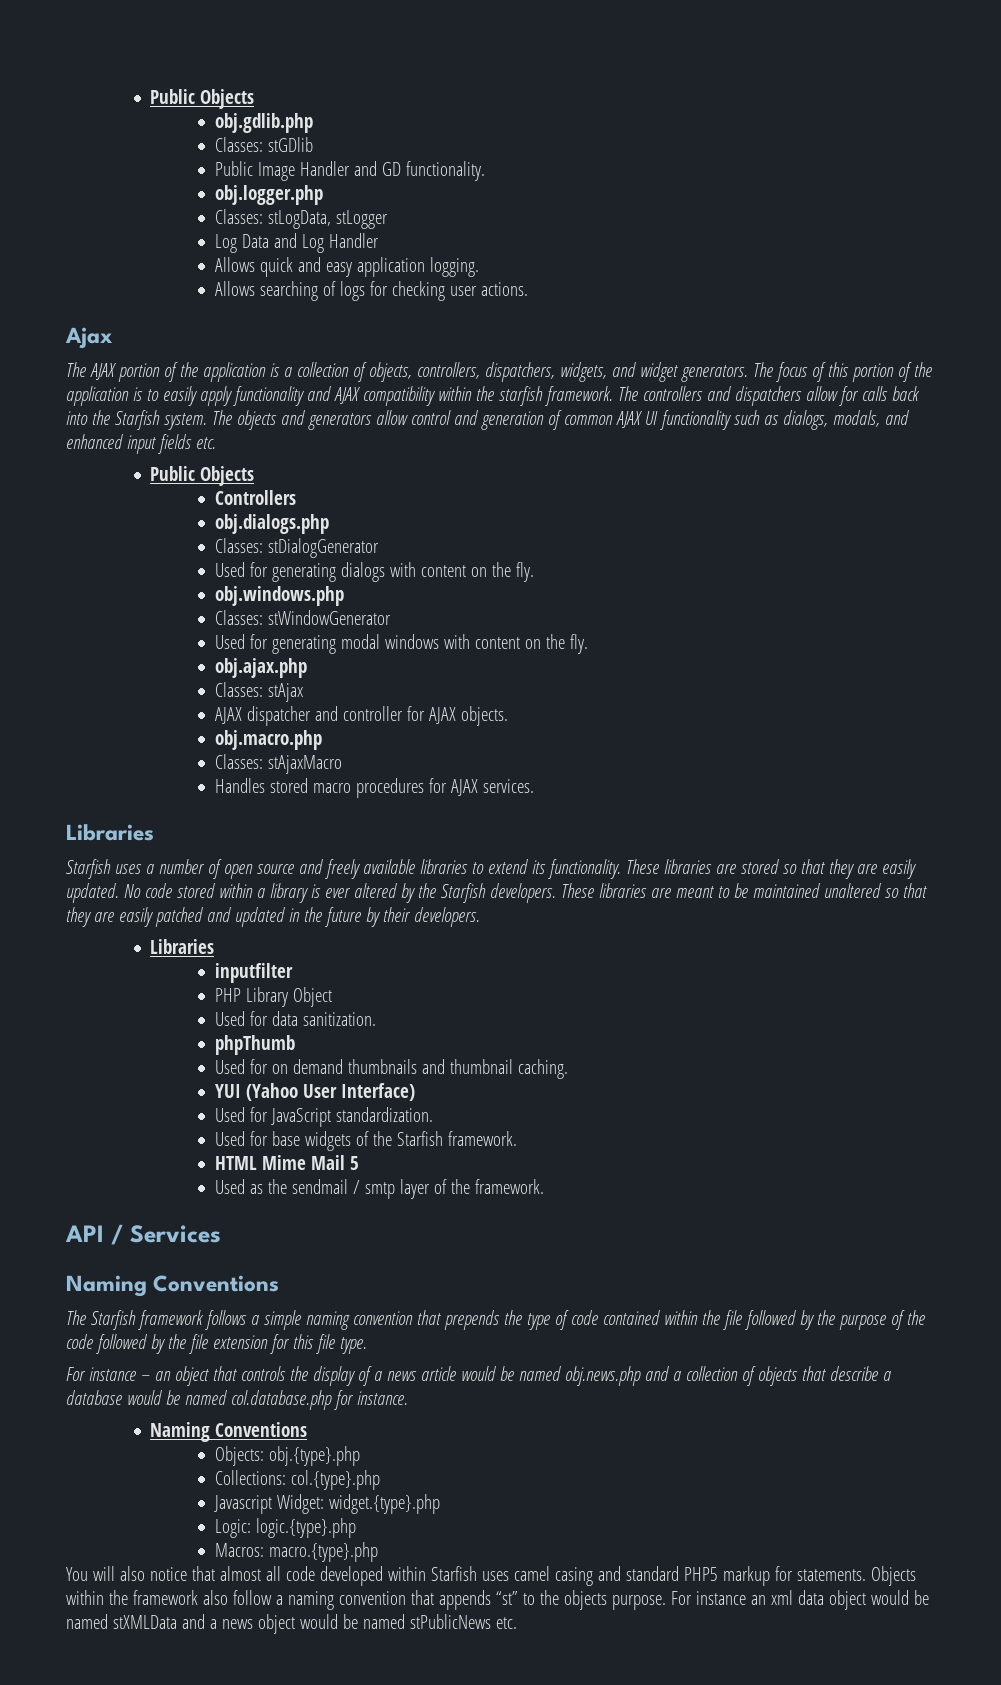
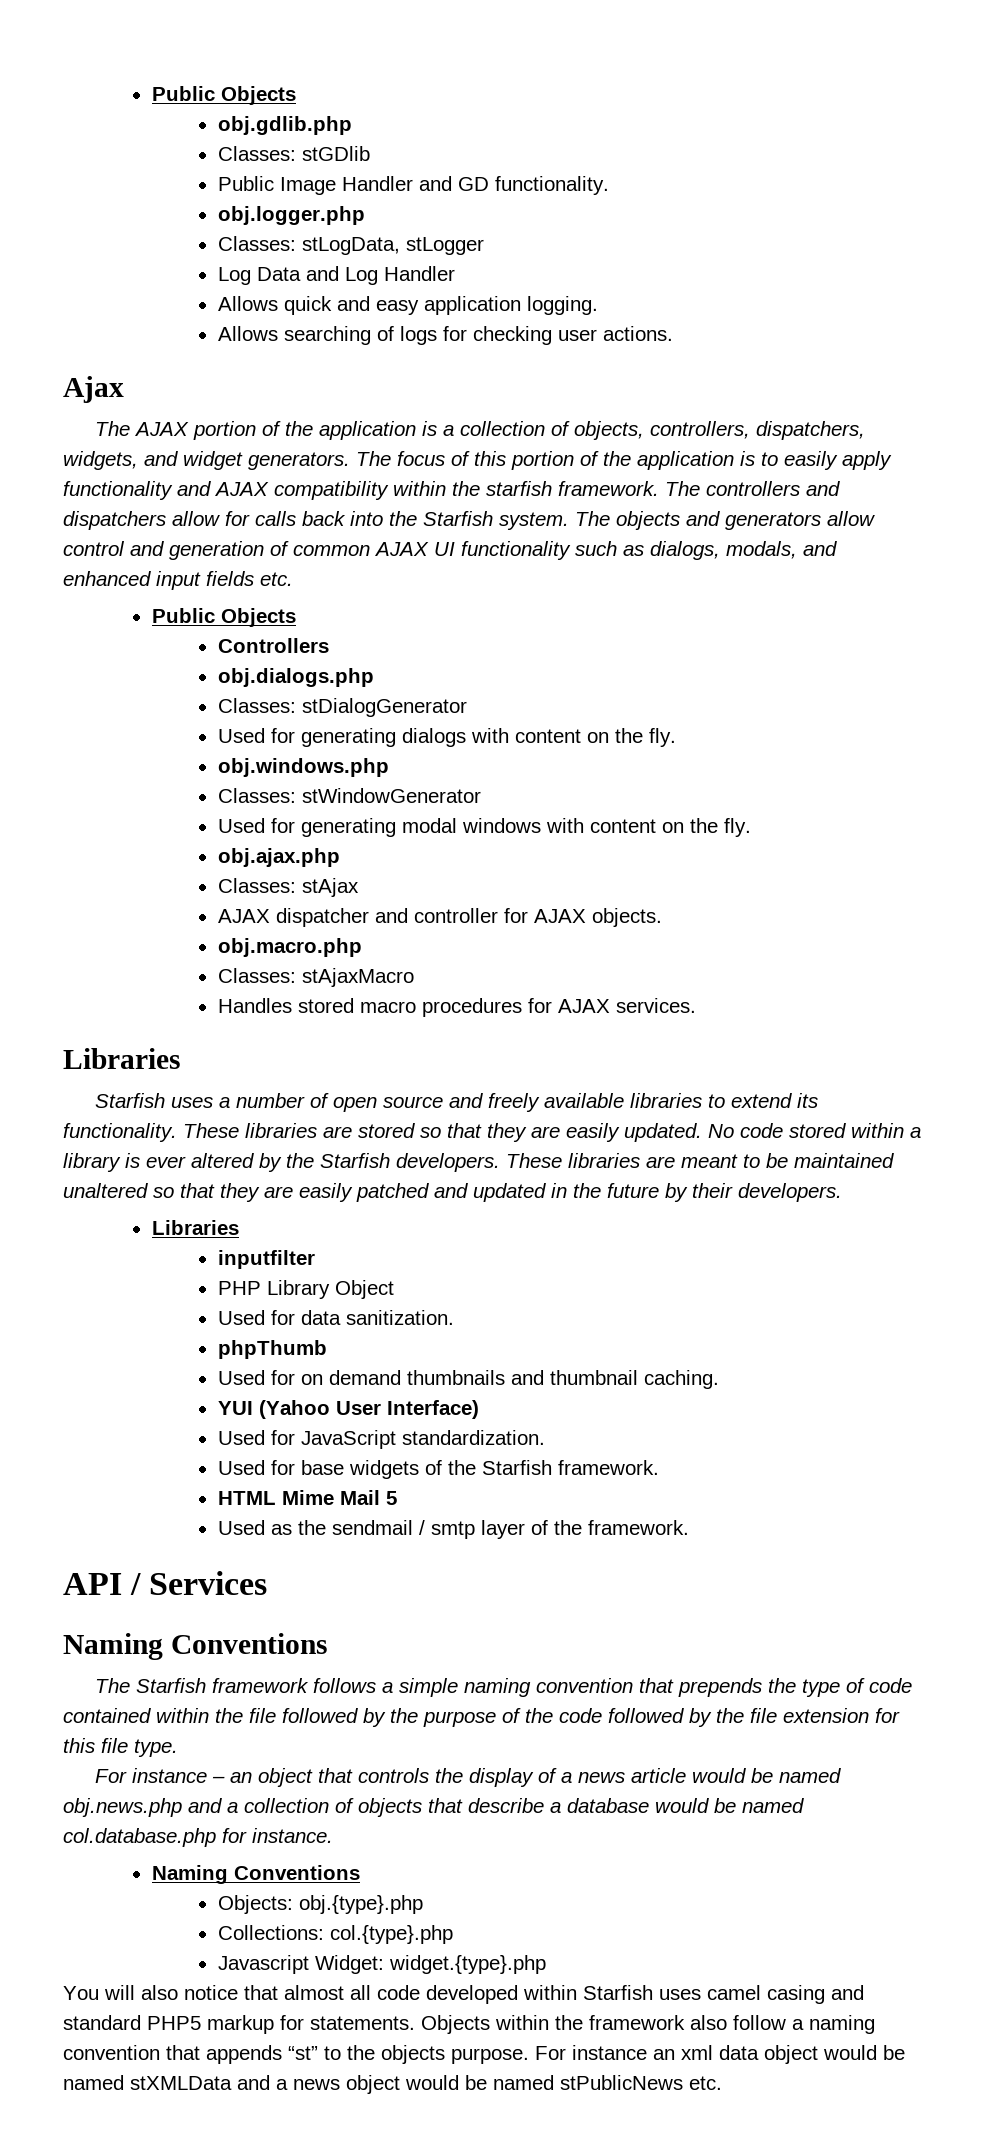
[214,1518,356,1538] [214,1542,378,1562] // Logic: logic.{type}.php // Macros: macro.{type}.php -> (546, 1964) none

